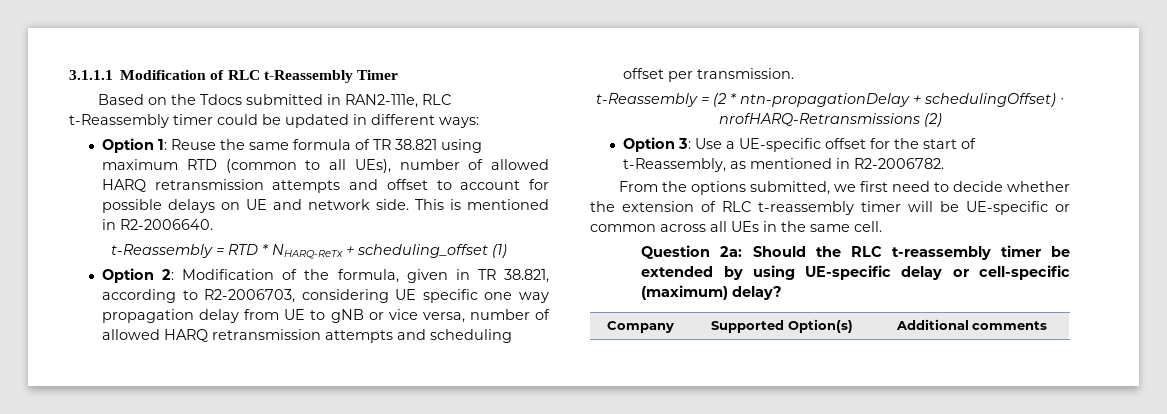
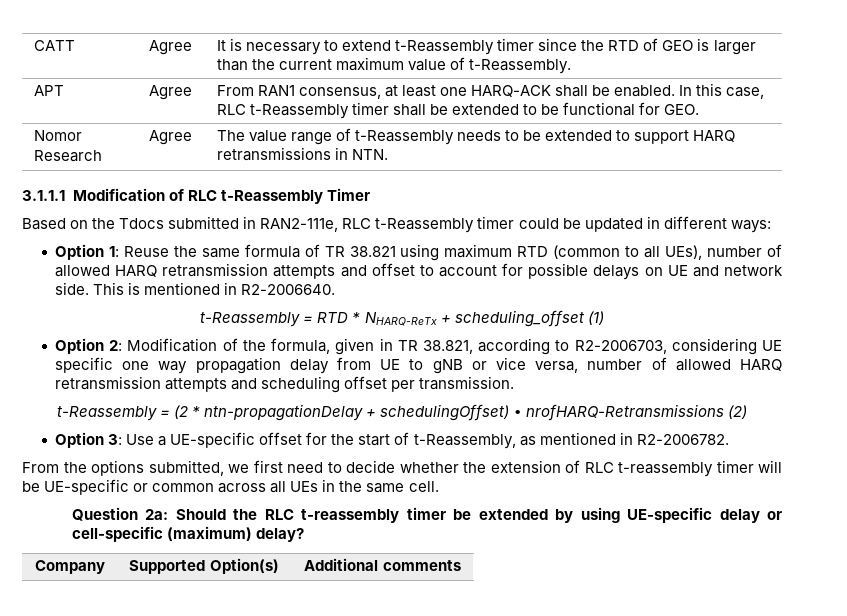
(69, 75) none -> [33,40,75,51] [148,40,192,55] [216,38,756,55] [216,57,572,74] [33,85,64,96] [148,85,192,100] [216,83,765,99] [216,102,700,119] [33,130,82,141] [33,150,102,162] [148,130,192,145] [216,128,736,145] [216,147,388,161] CATT | Agree | It is necessary to extend t-Reassembly timer since the RTD of GEO is larger than the current maximum value of t-Reassembly. // APT | Agree | From RAN1 consensus, at least one HARQ-ACK shall be enabled. In this case, RLC t-Reassembly timer shall be extended to be functional for GEO. // Nomor Research | Agree | The value range of t-Reassembly needs to be extended to support HARQ retransmissions in NTN. //

